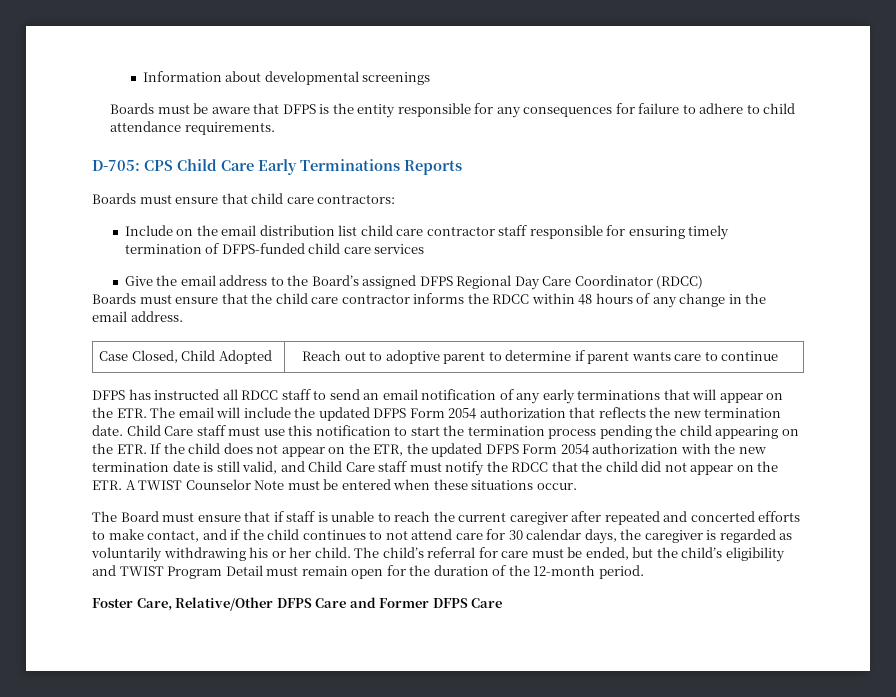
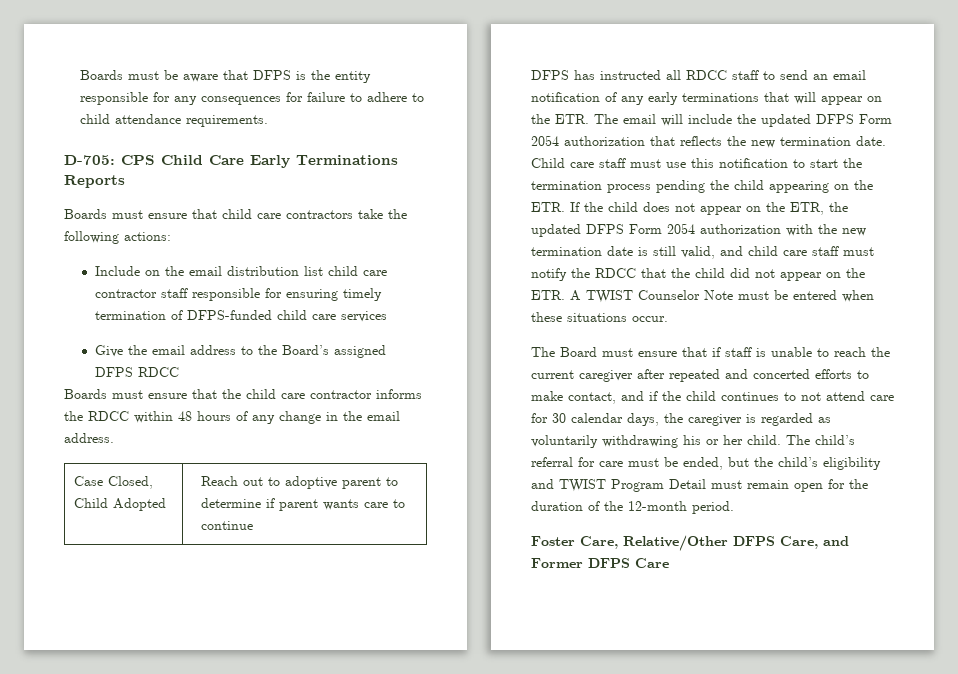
[142,71,431,85] Information about developmental screenings // -> (79, 75) none
[317,194,396,204] contractors: -> [286,209,407,219] [64,231,171,244] contractors take the following actions:
[456,275,704,290] Regional Day Care Coordinator (RDCC) -> [137,367,179,377] RDCC
[164,426,194,436] Care -> [570,162,594,168] care
[308,461,375,472] Child Care -> [748,246,807,256] child care
[315,598,347,608] Care -> [780,536,818,549] Care,

